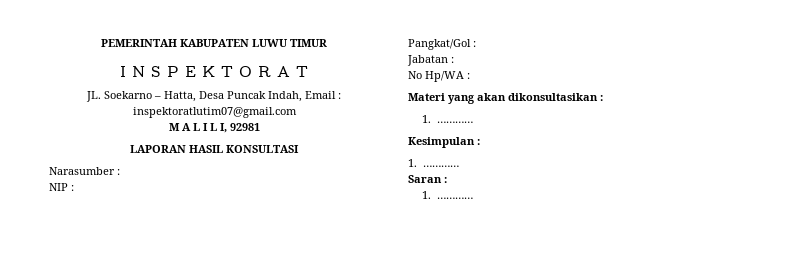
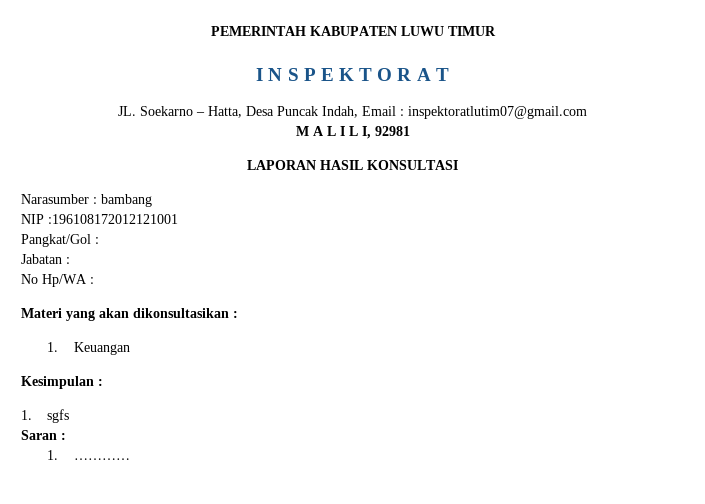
(120, 172) none -> [101,194,152,207] bambang
[71,185,74,191] : -> [48,214,178,224] :196108172012121001
[436,121,473,123] ………… -> [73,342,130,355] Keuangan
[422,165,459,167] ………… -> [47,409,70,423] sgfs

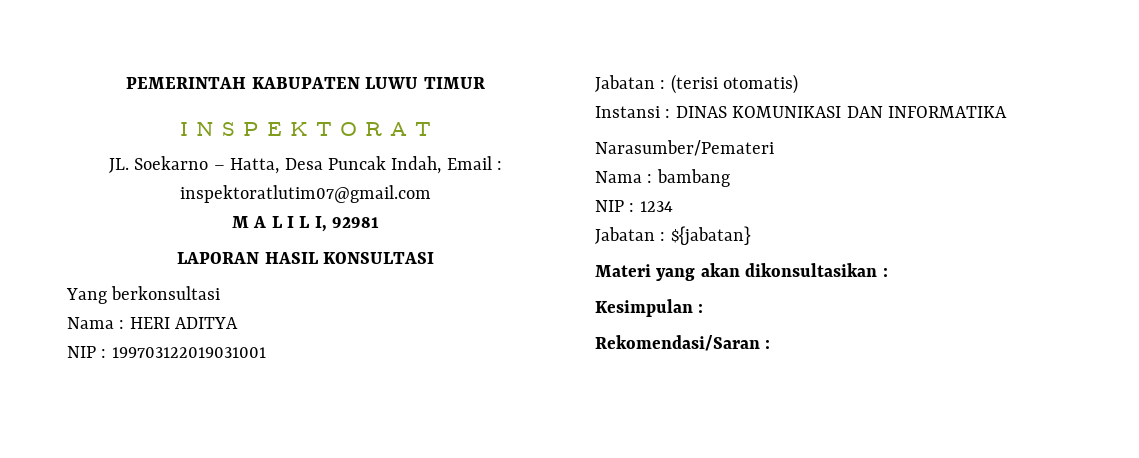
[21,194,89,204] Narasumber -> [66,286,221,304] [67,317,239,329] [67,346,266,358] [595,74,799,94] [595,106,1007,118] [595,140,774,156] [595,171,642,183] Yang berkonsultasi // Nama : HERI ADITYA // NIP : 199703122019031001 // Jabatan : (terisi otomatis) // Instansi : DINAS KOMUNIKASI DAN INFORMATIKA // Narasumber/Pemateri // Nama
[48,214,178,224] [21,234,99,247] [21,254,70,264] [21,274,94,287] :196108172012121001 // Pangkat/Gol : // Jabatan : // No Hp/WA : -> [629,201,673,212] [595,226,751,246] : 1234 // Jabatan : ${jabatan}
[47,342,130,355] // 1. Keuangan -> (888, 272) none
[21,409,70,423] [21,430,66,440] [47,450,130,460] 1. sgfs // Saran : // 1. ………… -> [595,335,771,351] Rekomendasi/Saran :

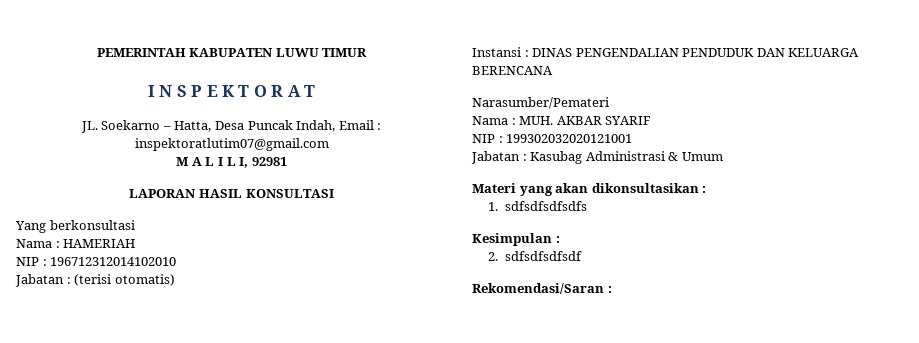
[129,317,239,329] [67,346,266,358] HERI ADITYA // NIP : 199703122019031001 -> [63,239,136,248] [16,257,177,266] HAMERIAH // NIP : 196712312014102010
[732,106,1007,118] KOMUNIKASI DAN INFORMATIKA -> [575,48,860,57] [472,66,553,75] PENGENDALIAN PENDUDUK DAN KELUARGA BERENCANA
[656,169,730,187] [595,200,673,212] [595,226,751,246] bambang // NIP : 1234 // Jabatan : ${jabatan} -> [519,116,652,125] [472,134,633,143] [471,151,723,164] MUH. AKBAR SYARIF // NIP : 199302032020121001 // Jabatan : Kasubag Administrasi & Umum
(888, 272) none -> [488,201,587,211] // 1. sdfsdfsdfsdfs
(704, 308) none -> [488,251,582,261] // 2. sdfsdfsdfsdf

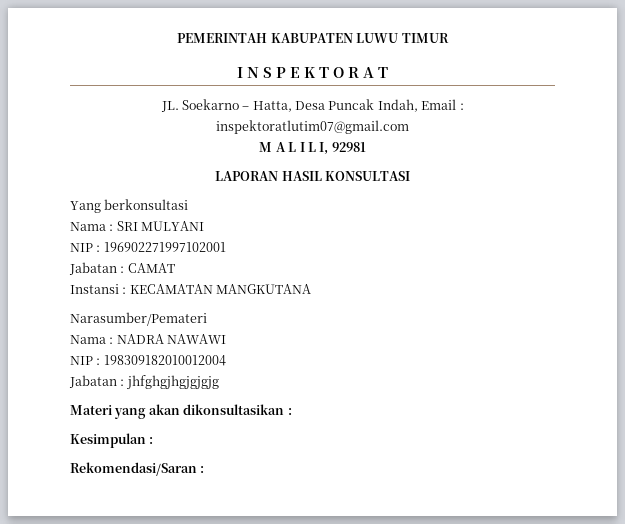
[63,239,136,248] [16,257,177,266] [15,274,175,287] HAMERIAH // NIP : 196712312014102010 // Jabatan : (terisi otomatis) -> [116,221,205,231] [70,242,226,252] [69,262,175,275] SRI MULYANI // NIP : 196902271997102001 // Jabatan : CAMAT
[532,48,860,57] [472,66,553,75] DINAS PENGENDALIAN PENDUDUK DAN KELUARGA BERENCANA -> [129,284,312,294] KECAMATAN MANGKUTANA
[519,116,652,125] [472,134,633,143] [471,151,723,164] MUH. AKBAR SYARIF // NIP : 199302032020121001 // Jabatan : Kasubag Administrasi & Umum -> [116,334,227,344] [70,355,226,366] [69,375,219,390] NADRA NAWAWI // NIP : 198309182010012004 // Jabatan : jhfghgjhgjgjgjg
[488,201,587,211] // 1. sdfsdfsdfsdfs -> (292, 411) none
[488,251,582,261] // 2. sdfsdfsdfsdf -> (154, 440) none

